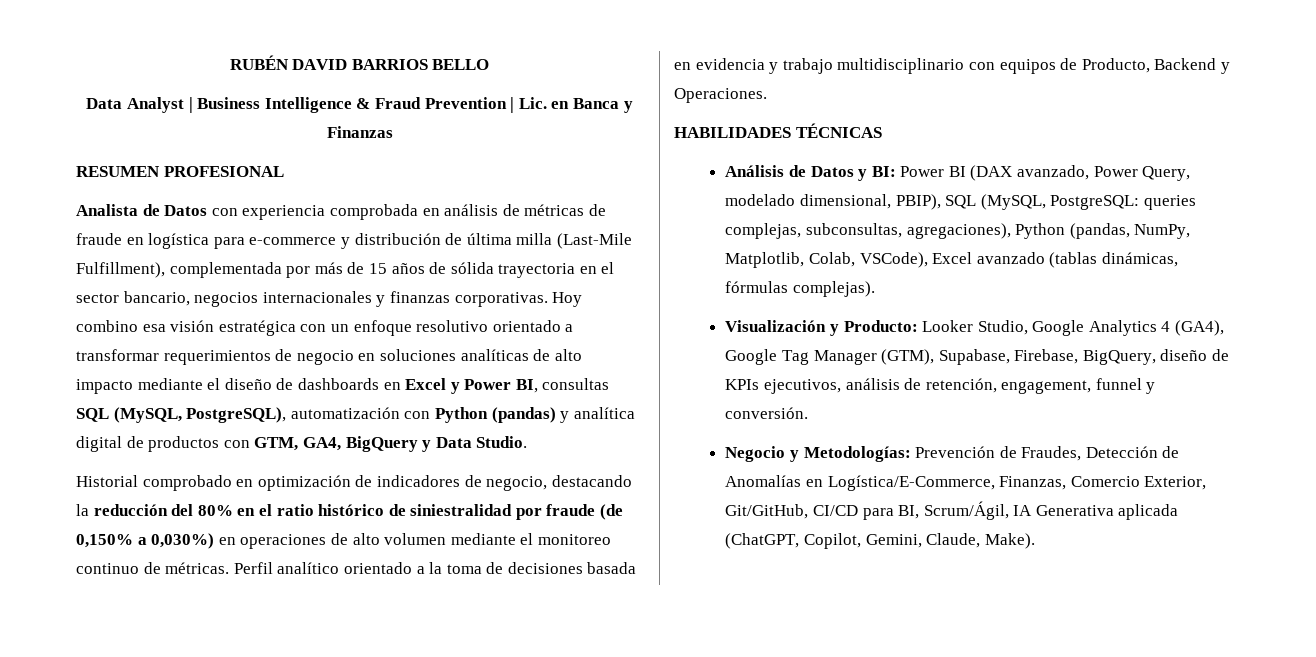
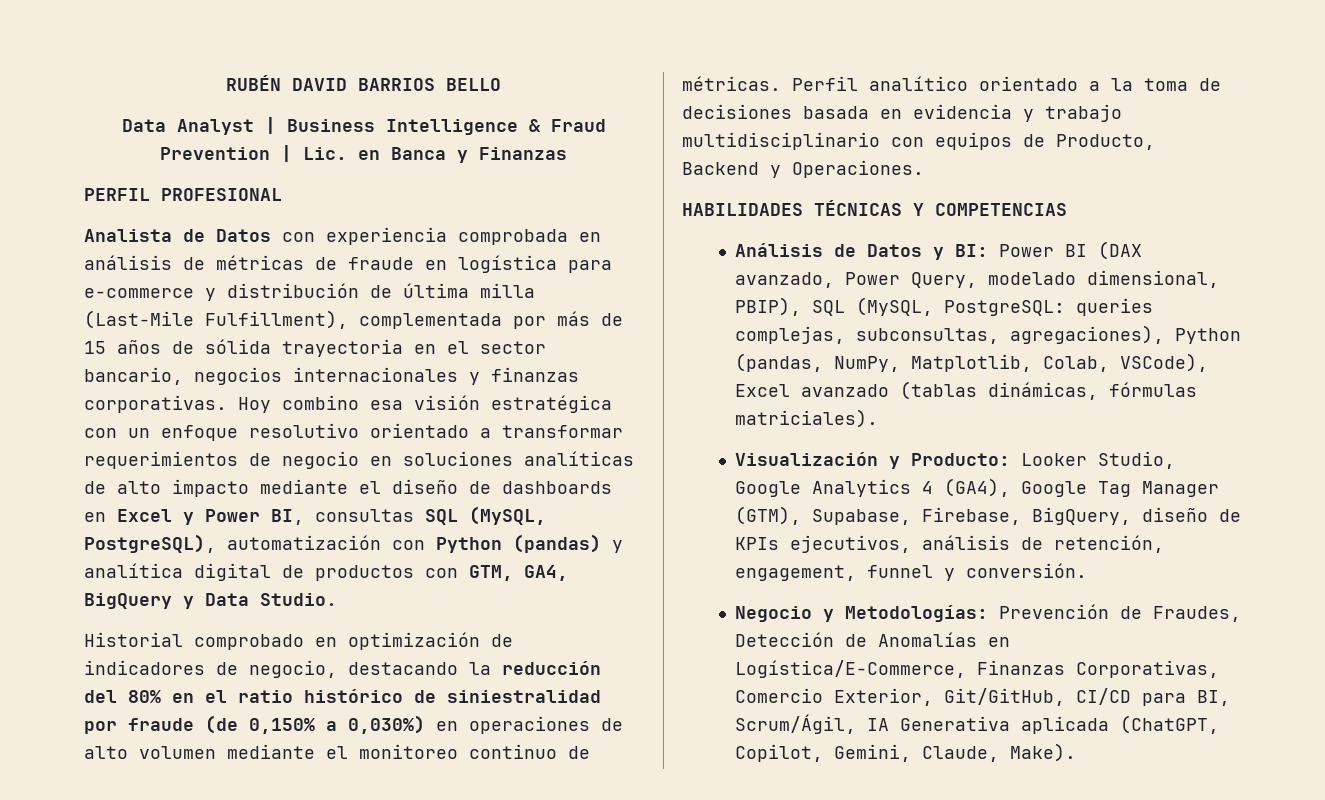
[76,166,160,177] RESUMEN -> [84,188,150,201] PERFIL
(882, 130) none -> [913,203,1067,216] Y COMPETENCIAS
[792,281,875,297] complejas). -> [734,409,878,428] matriciales).
[999,476,1067,490] Finanzas, -> [976,660,1219,678] Finanzas Corporativas,

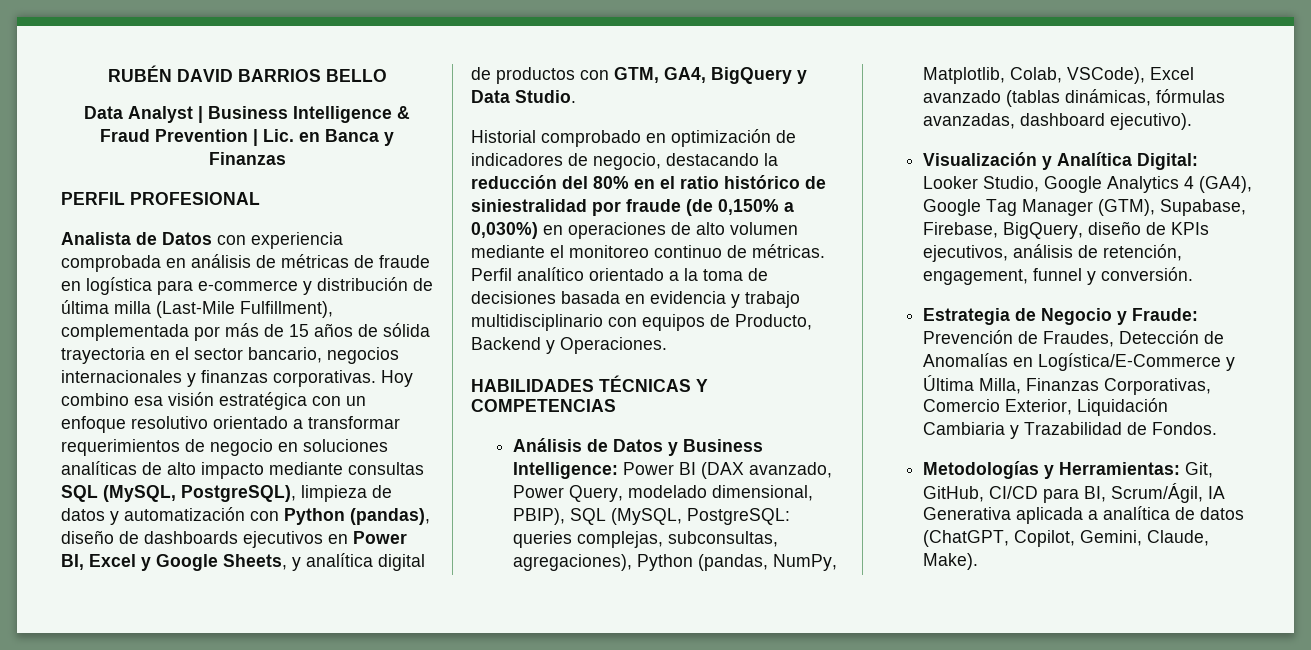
[359,479,612,494] [84,506,546,525] [84,534,601,553] el diseño de dashboards en Excel y Power BI, consultas SQL (MySQL, PostgreSQL), automatización con Python (pandas) -> [348,462,424,475] [61,485,392,502] [61,507,430,525] [61,530,407,548] [61,554,287,571] consultas SQL (MySQL, PostgreSQL), limpieza de datos y automatización con Python (pandas), diseño de dashboards ejecutivos en Power BI, Excel y Google Sheets,
[954,244,988,257] BI: -> [682,439,763,452] [512,462,618,479] Business Intelligence:
[734,409,878,428] matriciales). -> [922,113,1192,130] avanzadas, dashboard ejecutivo).
[910,453,1010,466] Producto: -> [1056,152,1198,170] Analítica Digital:
(1087, 570) none -> [922,308,1036,325] Estrategia de
[844,605,988,622] Metodologías: -> [1131,308,1198,321] Fraude:
[734,660,1219,678] [734,688,1065,706] Logística/E-Commerce, Finanzas Corporativas, Comercio Exterior, Git/GitHub, -> [1037,353,1235,371] [922,375,1211,395] [922,398,1168,416] [922,422,1217,439] [922,461,1213,479] [922,486,984,502] Logística/E-Commerce y Última Milla, Finanzas Corporativas, Comercio Exterior, Liquidación Cambiaria y Trazabilidad de Fondos. // Metodologías y Herramientas: Git, GitHub,
(1109, 725) none -> [1087,506,1244,520] a analítica de datos

